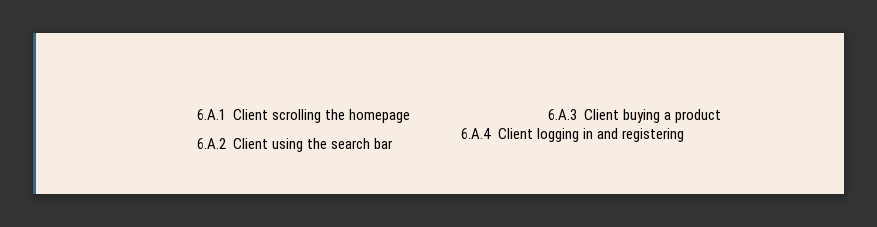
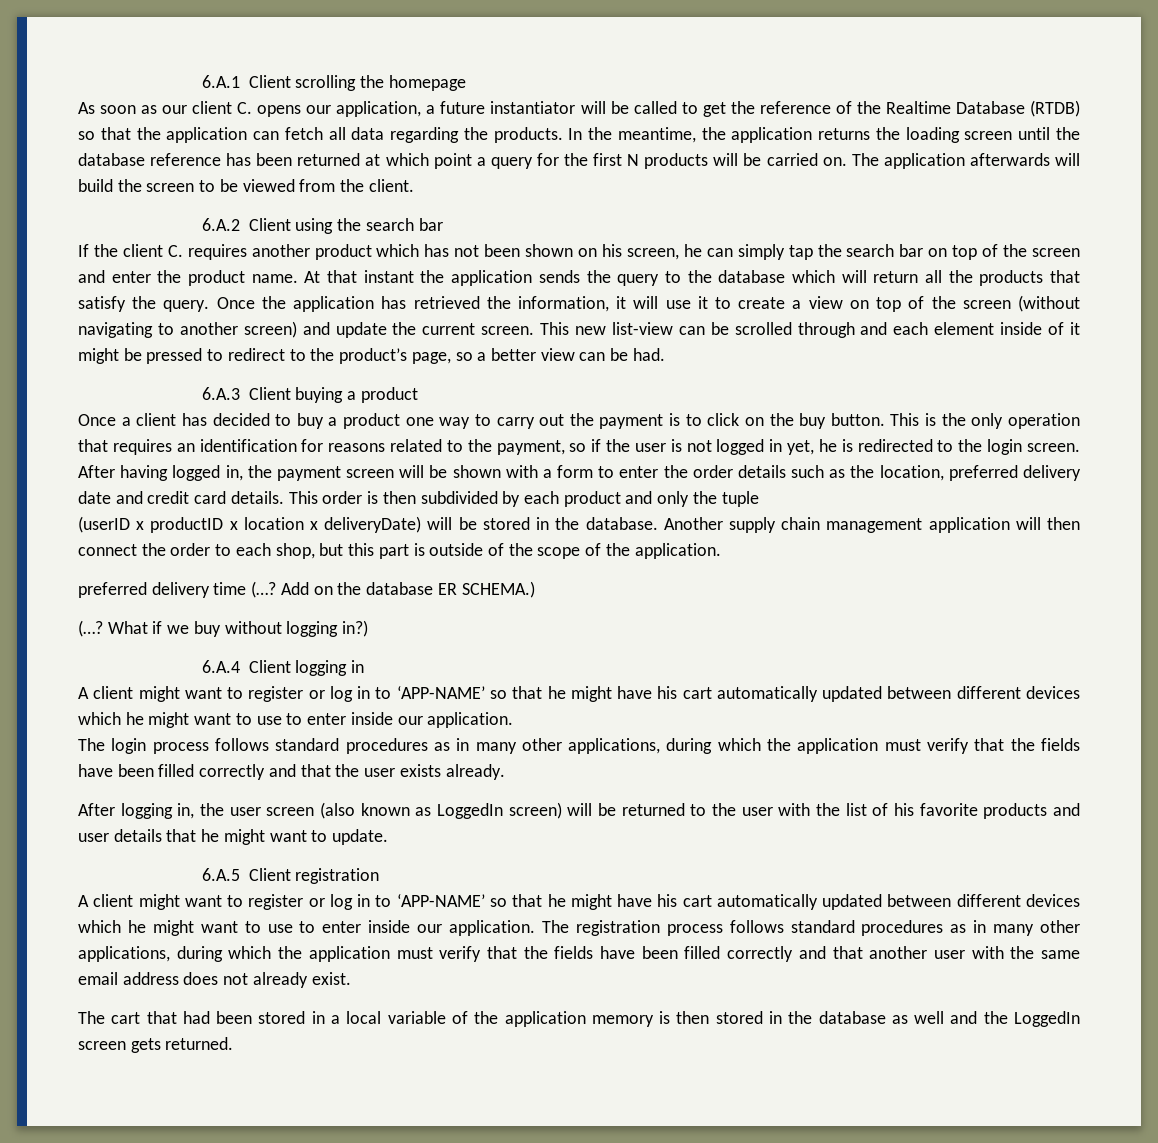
(411, 116) none -> [78,100,1081,117] [78,127,1081,143] [78,153,1080,169] [78,179,414,192] // As soon as our client C. opens our application, a future instantiator will be called to get the reference of the Realtime Database (RTDB) so that the application can fetch all data regarding the products. In the meantime, the application returns the loading screen until the database reference has been returned at which point a query for the first N products will be carried on. The application afterwards will build the screen to be viewed from the client.
(394, 143) none -> [78,244,1080,260] [78,270,1080,286] [78,295,1081,312] [78,321,1081,338] [78,348,665,364] // If the client C. requires another product which has not been shown on his screen, he can simply tap the search bar on top of the screen and enter the product name. At that instant the application sends the query to the database which will return all the products that satisfy the query. Once the application has retrieved the information, it will use it to create a view on top of the screen (without navigating to another screen) and update the current screen. This new list-view can be scrolled through and each element inside of it might be pressed to redirect to the product’s page, so a better view can be had.
[461,128,684,142] 6.A.4 Client logging in and registering -> [78,413,1081,429] [78,439,1081,455] [78,465,1081,481] [78,491,759,507] [78,516,1080,533] [78,543,721,559] [78,581,535,598] [78,620,369,637] [201,660,365,676] [78,686,1080,702] [78,712,514,728] [78,738,1080,754] [78,764,505,780] [78,802,1080,819] [78,829,389,845] [201,868,380,884] [78,894,1080,910] [78,920,1080,936] [78,946,1081,962] [78,972,351,988] [78,1011,1080,1027] [78,1037,234,1053] Once a client has decided to buy a product one way to carry out the payment is to click on the buy button. This is the only operation that requires an identification for reasons related to the payment, so if the user is not logged in yet, he is redirected to the login screen. After having logged in, the payment screen will be shown with a form to enter the order details such as the location, preferred delivery date and credit card details. This order is then subdivided by each product and only the tuple // (userID x productID x location x deliveryDate) will be stored in the database. Another supply chain management application will then connect the order to each shop, but this part is outside of the scope of the application. // preferred delivery time (…? Add on the database ER SCHEMA.) // (…? What if we buy without logging in?) // 6.A.4 Client logging in // A client might want to register or log in to ‘APP-NAME’ so that he might have his cart automatically updated between different devices which he might want to use to enter inside our application. // The login process follows standard procedures as in many other applications, during which the application must verify that the fields have been filled correctly and that the user exists already. // After logging in, the user screen (also known as LoggedIn screen) will be returned to the user with the list of his favorite products and user details that he might want to update. // 6.A.5 Client registration // A client might want to register or log in to ‘APP-NAME’ so that he might have his cart automatically updated between different devices which he might want to use to enter inside our application. The registration process follows standard procedures as in many other applications, during which the application must verify that the fields have been filled correctly and that another user with the same email address does not already exist. // The cart that had been stored in a local variable of the application memory is then stored in the database as well and the LoggedIn screen gets returned.

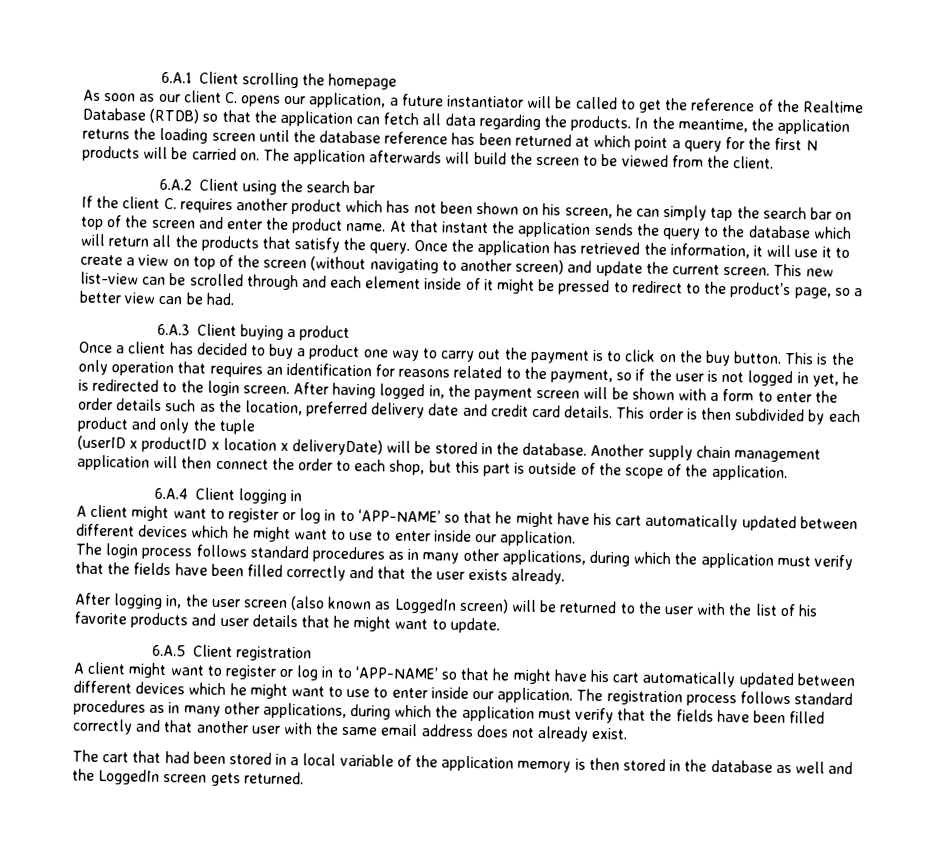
[78,581,535,598] [78,620,369,637] // preferred delivery time (…? Add on the database ER SCHEMA.) // (…? What if we buy without logging in?) -> (788, 473) none

